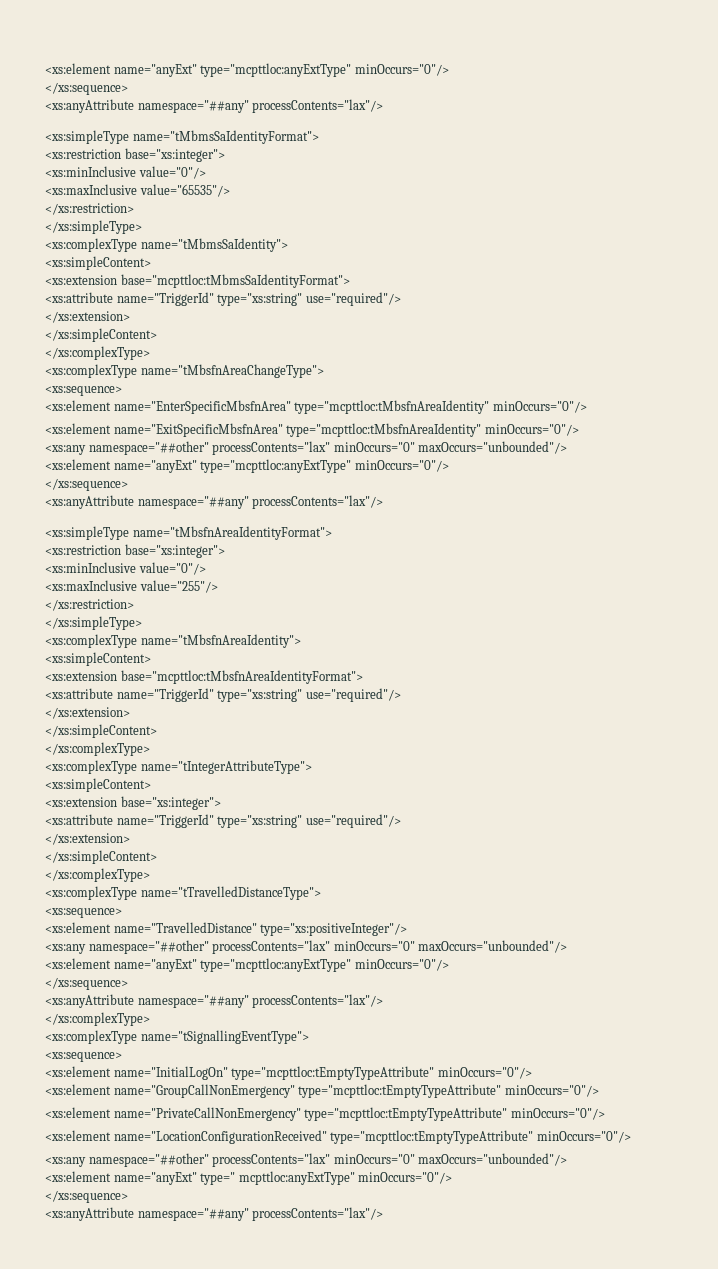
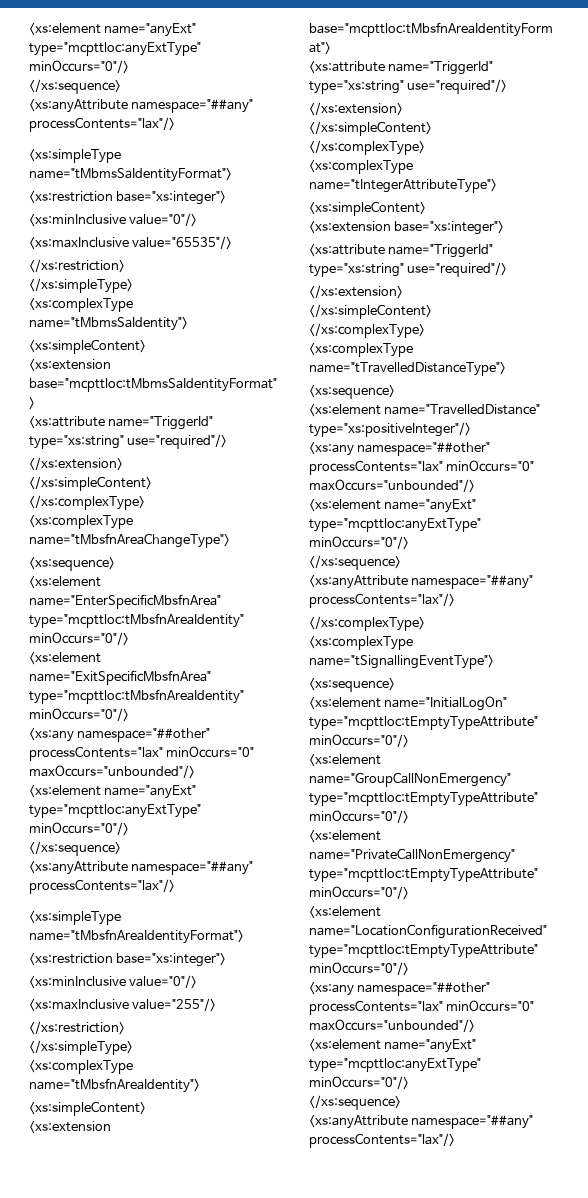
[200,1171,355,1185] type=" mcpttloc:anyExtType" -> [309,1058,481,1072] type="mcpttloc:anyExtType"

